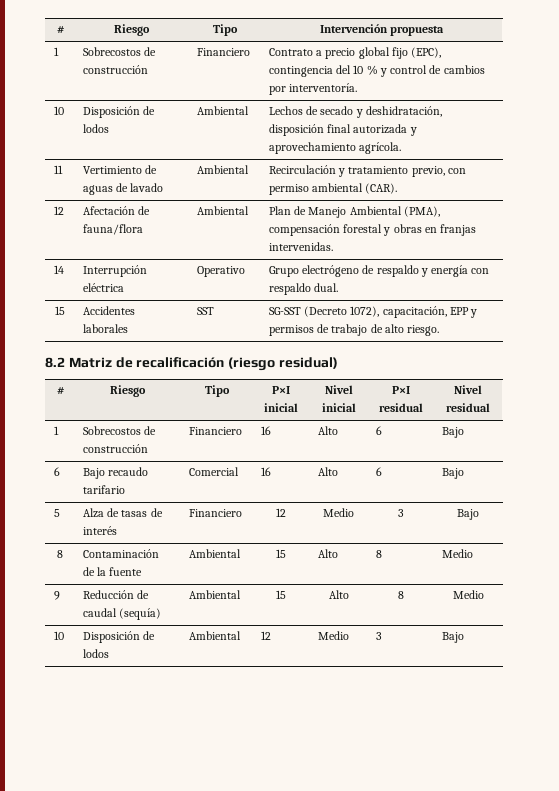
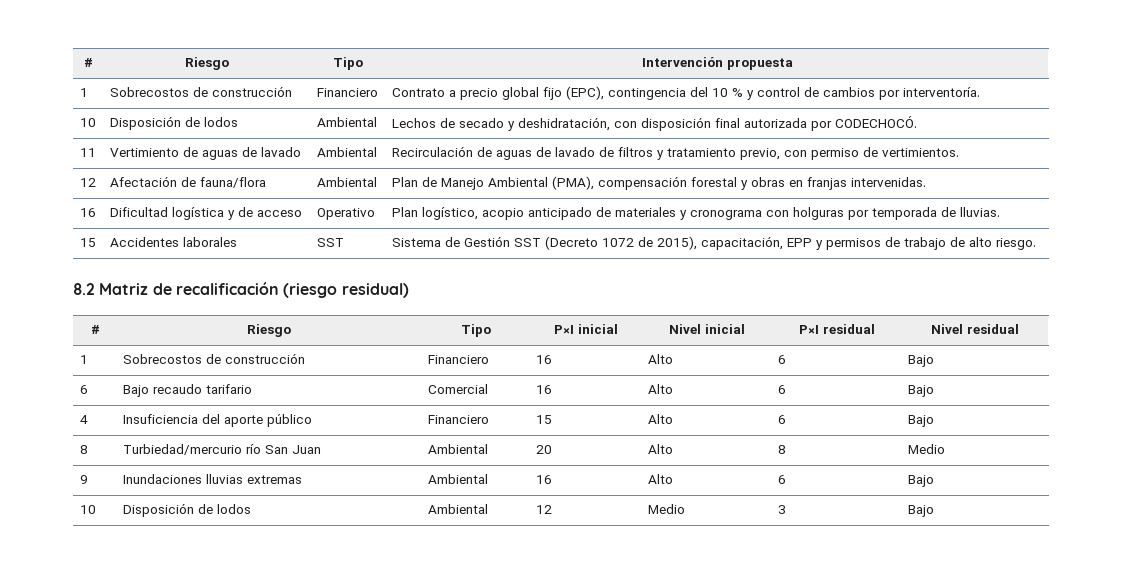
(442, 111) none -> [613,121,637,128] con
[409,127,417,136] [269,142,402,154] y aprovechamiento agrícola. -> [810,116,917,131] por CODECHOCÓ.
(337, 169) none -> [476,147,653,160] de aguas de lavado de filtros
[312,183,398,194] ambiental (CAR). -> [862,147,959,157] de vertimientos.
[54,265,65,274] [83,265,148,277] [83,283,125,292] [197,266,246,277] [269,265,490,277] [269,283,339,295] [55,306,65,315] [83,306,136,315] [83,324,129,333] [197,307,215,315] [269,306,380,317] 14 | Interrupción eléctrica | Operativo | Grupo electrógeno de respaldo y energía con respaldo dual. // 15 | Accidentes laborales | SST | SG-SST (Decreto 1072), -> [79,208,96,217] [109,207,302,220] [316,208,375,220] [391,207,1000,220] [79,238,96,247] [109,237,237,247] [316,238,344,247] [391,236,697,250] 16 | Dificultad logística y de acceso | Operativo | Plan logístico, acopio anticipado de materiales y cronograma con holguras por temporada de lluvias. // 15 | Accidentes laborales | SST | Sistema de Gestión SST (Decreto 1072 de 2015),
[54,509,61,517] [83,508,163,518] [83,526,118,535] [189,509,243,517] [276,508,286,517] [323,508,354,517] [397,509,404,517] [457,509,479,520] [57,550,63,558] [83,549,160,558] [83,567,143,576] [189,549,242,558] [276,549,286,558] 5 | Alza de tasas de interés | Financiero | 12 | Medio | 3 | Bajo // 8 | Contaminación de la fuente | Ambiental | 15 -> [79,415,88,424] [122,414,312,427] [427,415,489,424] [535,415,552,424] [647,414,673,424] [777,415,786,424] [907,415,934,427] [79,445,88,454] [122,444,321,455] [427,444,488,454] [535,445,552,454] 4 | Insuficiencia del aporte público | Financiero | 15 | Alto | 6 | Bajo // 8 | Turbiedad/mercurio río San Juan | Ambiental | 20
[83,590,150,599] [83,608,162,620] [189,590,242,599] [276,590,286,599] [328,590,349,599] [397,591,404,599] [452,590,484,599] Reducción de caudal (sequía) | Ambiental | 15 | Alto | 8 | Medio -> [122,474,302,484] [427,474,488,484] [535,475,552,484] [647,474,673,484] [777,475,786,484] [907,475,934,487] Inundaciones lluvias extremas | Ambiental | 16 | Alto | 6 | Bajo

